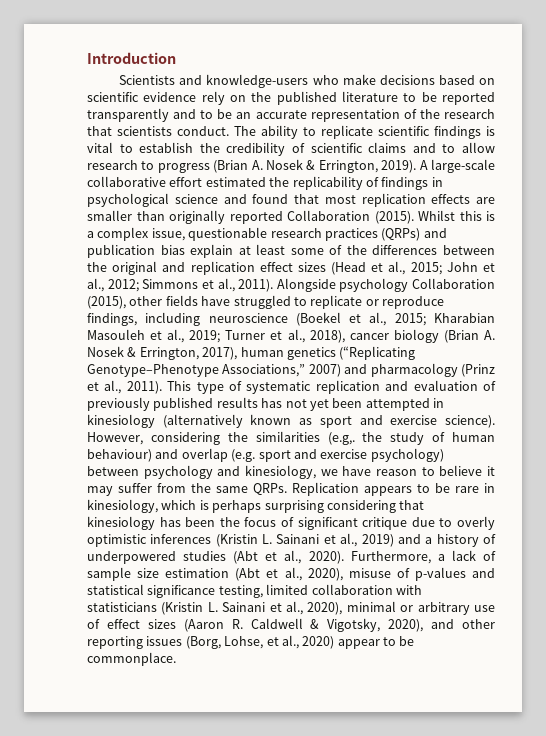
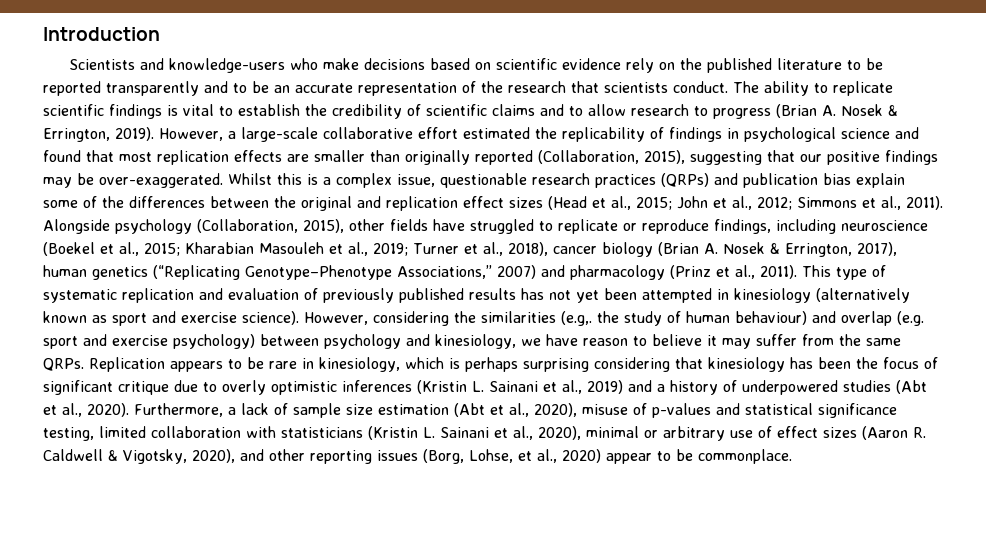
[419,160,428,170] A -> [159,128,236,141] However, a
[287,210,414,224] Collaboration (2015). -> [538,150,938,165] [43,173,223,188] (Collaboration, 2015), suggesting that our positive findings may be over-exaggerated.
[238,244,286,255] at least -> (905, 180) none
[412,278,495,289] [87,296,126,309] Collaboration (2015), -> [197,219,344,233] (Collaboration, 2015),

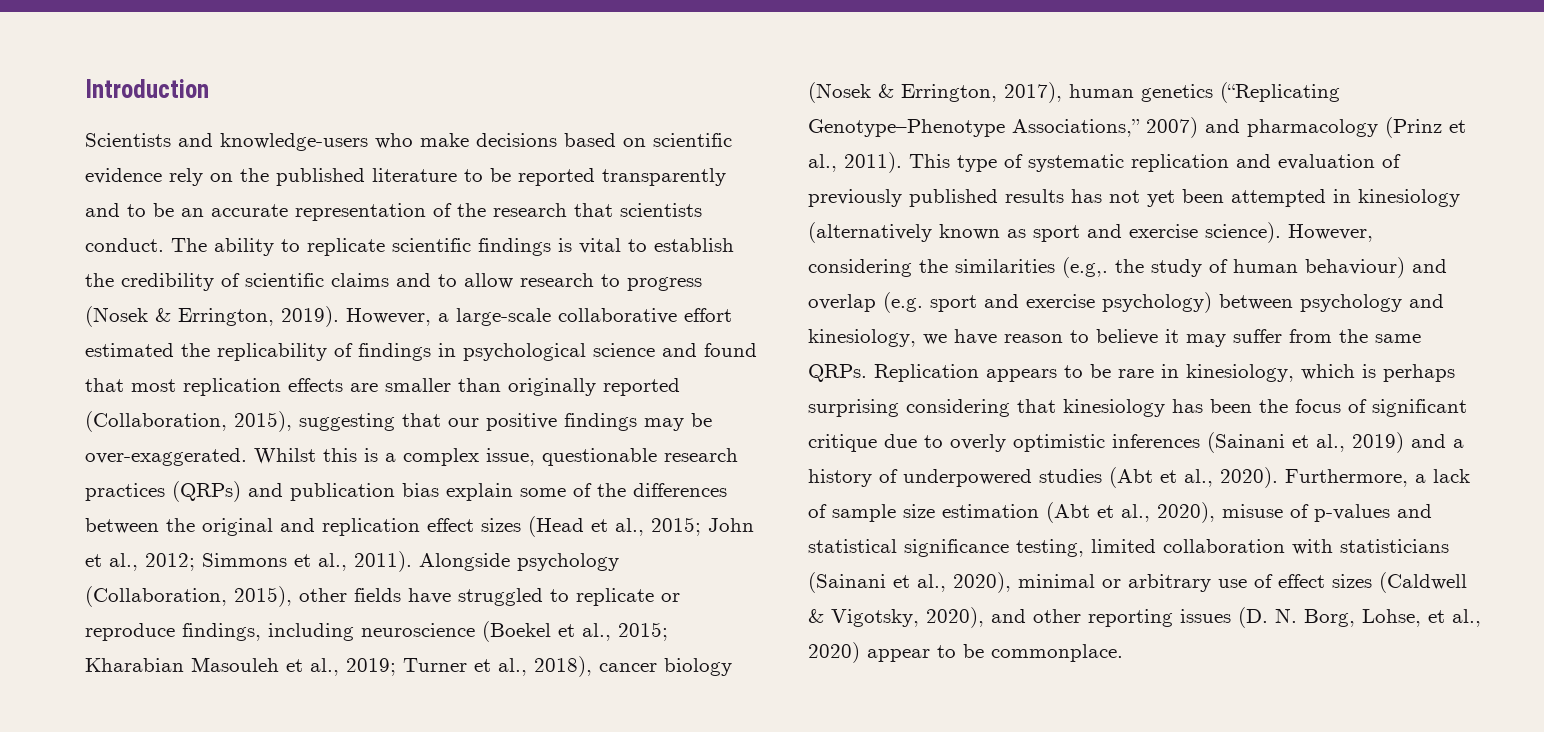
[776,104,883,118] (Brian A. Nosek -> [85,306,148,327] (Nosek
[657,242,765,256] (Brian A. Nosek -> [808,82,871,103] (Nosek
[417,380,538,394] (Kristin L. Sainani -> [1207,432,1285,453] (Sainani
[368,426,489,440] (Kristin L. Sainani -> [808,572,886,593] (Sainani
[862,426,926,440] [43,449,103,461] (Aaron R. Caldwell -> [1379,572,1467,593] (Caldwell
[423,449,464,464] (Borg, -> [1238,607,1355,628] (D. N. Borg,

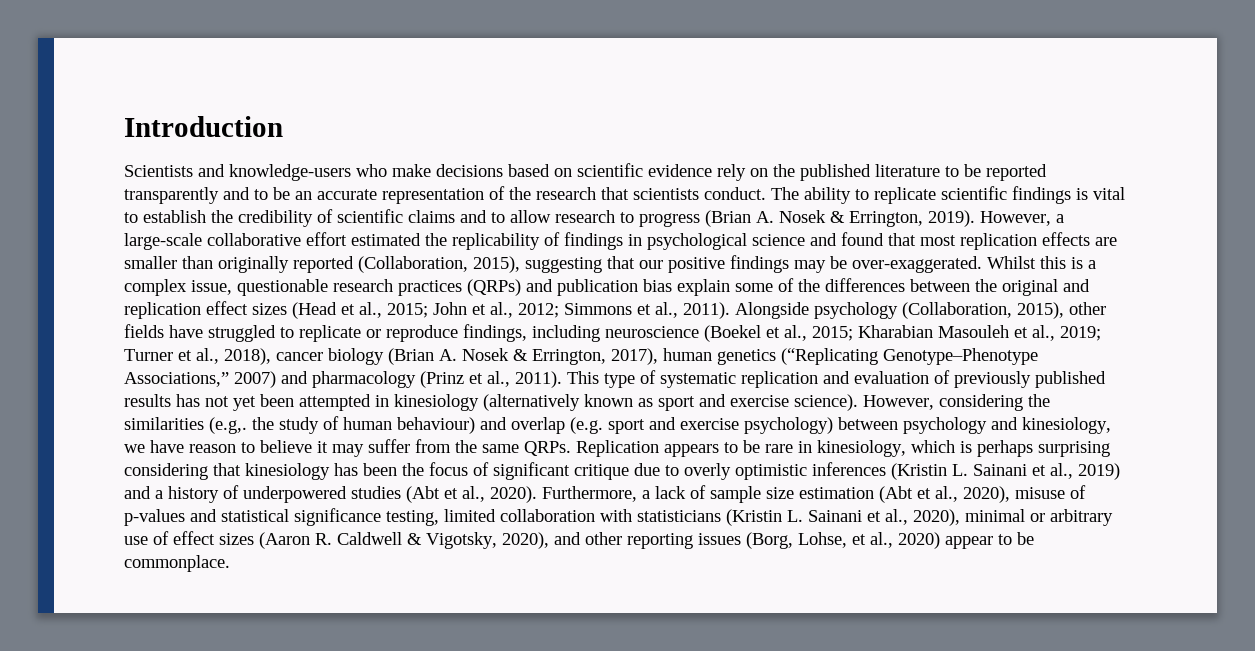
[85,306,148,327] (Nosek -> [705,210,826,227] (Brian A. Nosek
[808,82,871,103] (Nosek -> [388,348,509,365] (Brian A. Nosek
[1207,432,1285,453] (Sainani -> [891,463,1027,480] (Kristin L. Sainani
[808,572,886,593] (Sainani -> [726,509,862,526] (Kristin L. Sainani
[1379,572,1467,593] (Caldwell -> [259,532,402,549] (Aaron R. Caldwell
[1238,607,1355,628] (D. N. Borg, -> [746,532,793,549] (Borg,

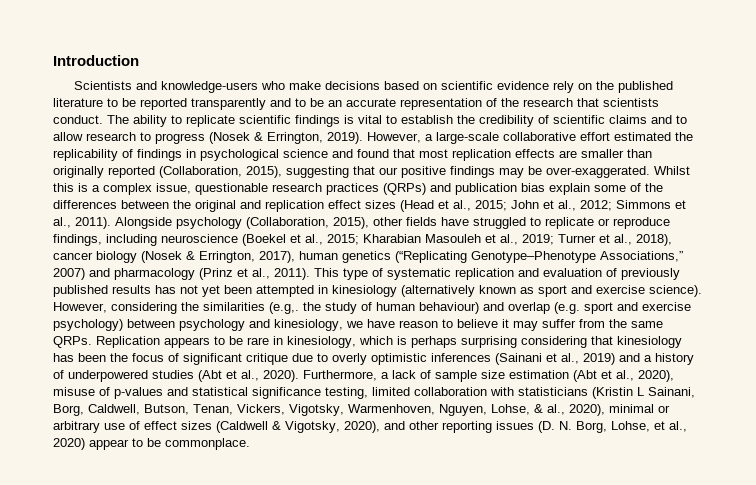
[705,210,826,227] (Brian A. Nosek -> [209,132,250,144] (Nosek
[388,348,509,365] (Brian A. Nosek -> [141,251,182,263] (Nosek
[891,463,1027,480] (Kristin L. Sainani -> [495,353,542,365] (Sainani
[787,510,881,522] L. Sainani et -> [637,387,695,398] [53,404,543,416] L Sainani, Borg, Caldwell, Butson, Tenan, Vickers, Vigotsky, Warmenhoven, Nguyen, Lohse, &
[259,532,402,549] (Aaron R. Caldwell -> [216,421,268,433] (Caldwell
[746,532,793,549] (Borg, -> [538,421,607,433] (D. N. Borg,

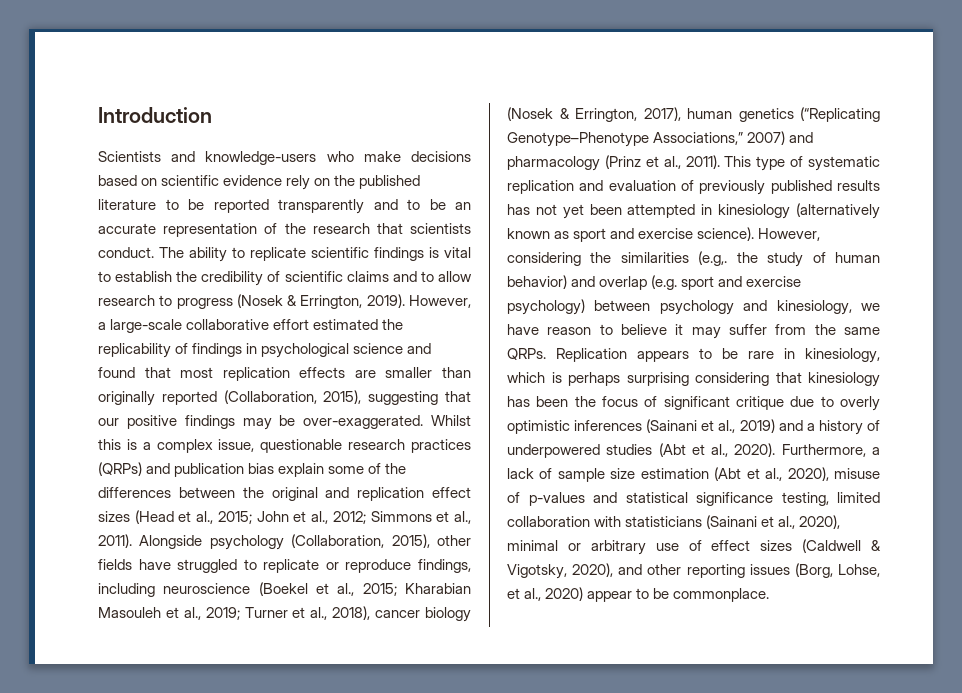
[419,302,479,314] behaviour) -> [507,275,567,289] behavior)
[592,387,695,399] [53,404,543,416] (Kristin L Sainani, Borg, Caldwell, Butson, Tenan, Vickers, Vigotsky, Warmenhoven, Nguyen, Lohse, & -> [706,515,775,529] (Sainani et
[538,421,607,433] (D. N. Borg, -> [794,563,833,578] (Borg,

